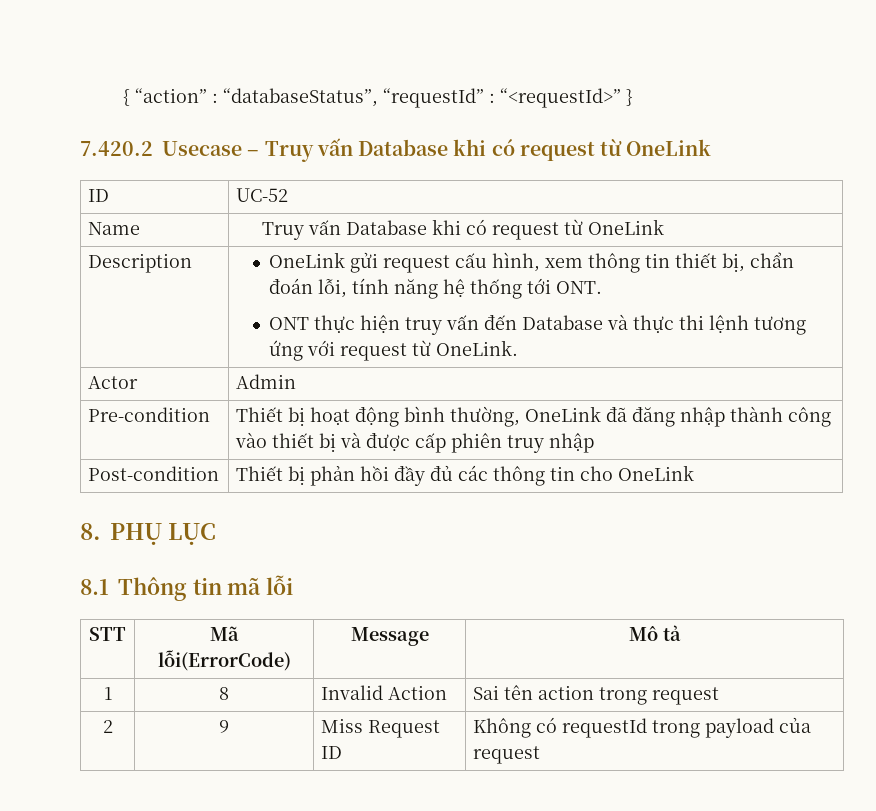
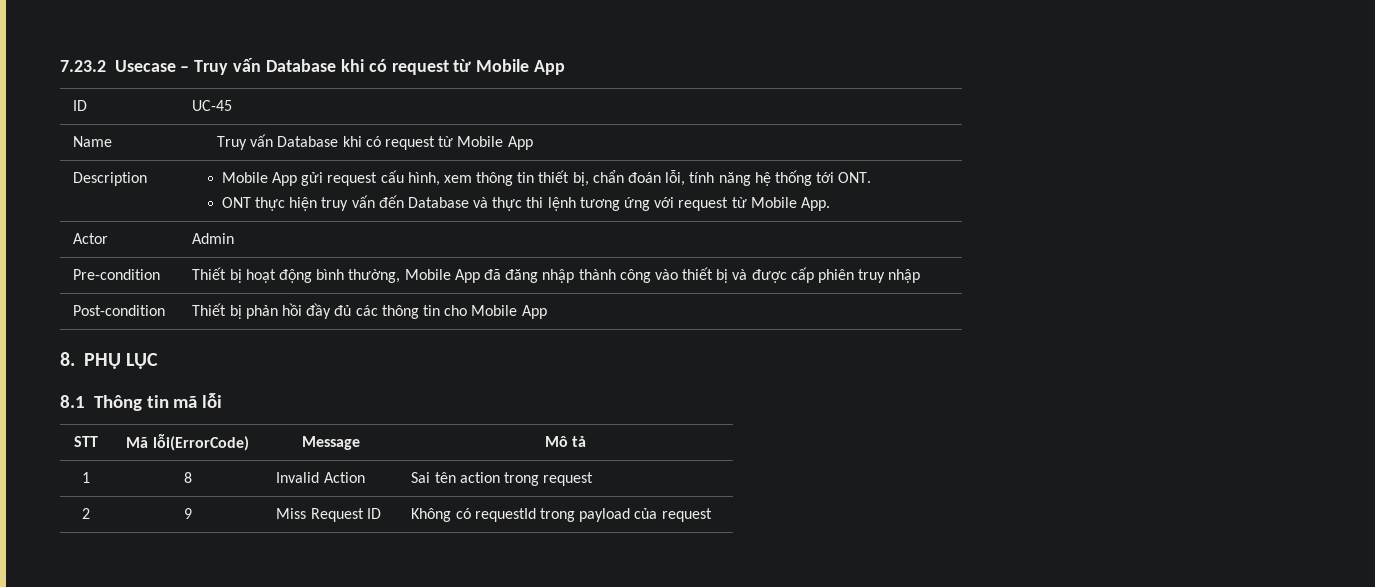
[122,88,633,108] [80,141,153,156] { “action” : “databaseStatus”, “requestId” : “<requestId>” } // 7.420.2 -> [60,60,106,72] 7.23.2
[626,139,712,156] [88,189,110,202] [236,188,289,202] OneLink // ID | UC-52 -> [476,59,566,75] [73,100,88,111] [192,100,233,111] Mobile App // ID | UC-45
[587,219,664,235] OneLink -> [457,136,533,150] Mobile App
[268,252,345,268] OneLink -> [221,172,297,186] Mobile App
[435,340,518,356] OneLink. -> [750,197,830,211] Mobile App.
[525,406,602,422] OneLink -> [404,269,480,283] Mobile App
[618,465,695,481] OneLink -> [471,305,547,319] Mobile App

